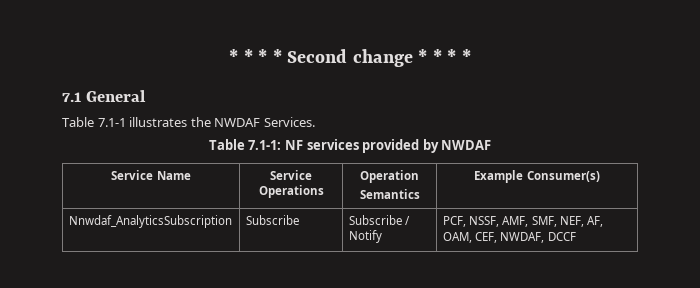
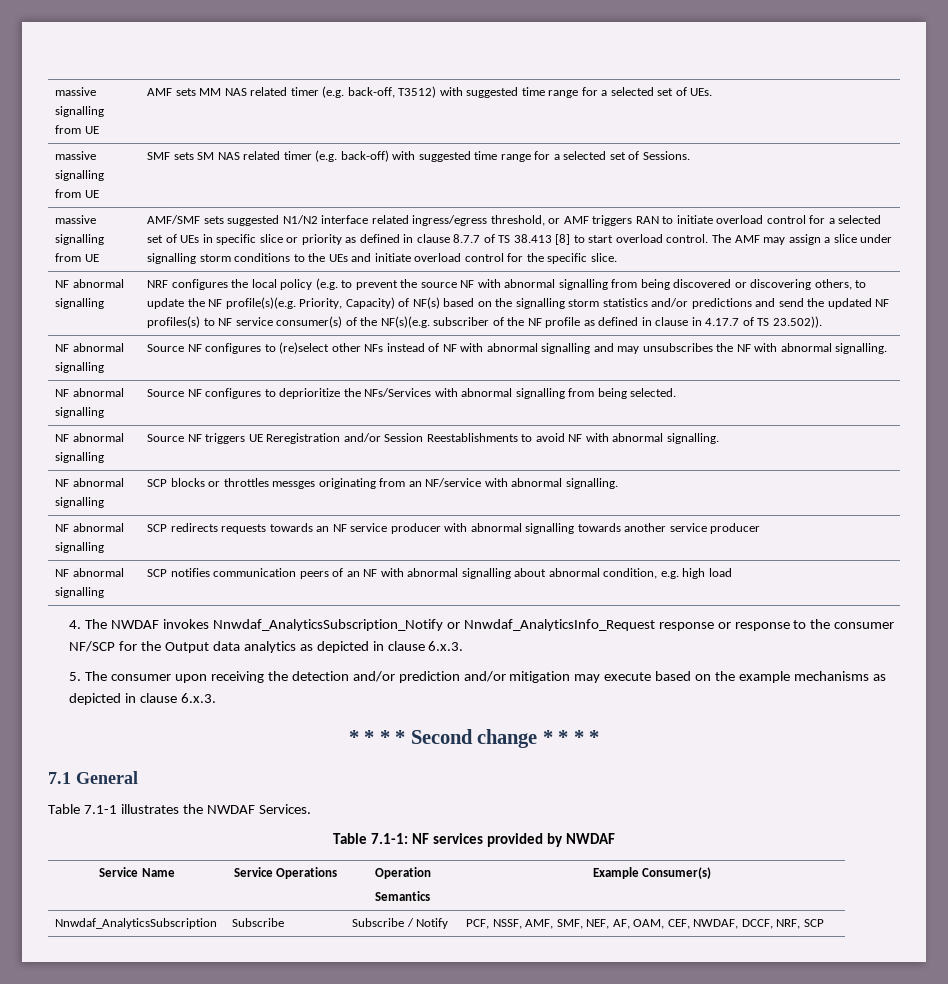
(229, 56) none -> [55,87,97,96] [55,106,105,117] [55,125,99,134] [147,86,713,98] [55,151,97,160] [55,170,105,181] [55,189,99,198] [147,150,690,162] [55,215,97,224] [55,234,105,245] [55,253,99,262] [147,215,882,226] [147,234,893,245] [147,253,617,264] [55,279,124,288] [55,298,105,309] [147,278,867,290] [147,297,890,309] [147,316,823,328] [55,343,124,352] [55,362,105,373] [147,342,888,354] [55,388,124,397] [55,407,105,418] [147,388,677,399] [55,433,124,442] [55,452,105,463] [147,433,719,444] [55,478,124,487] [55,497,105,508] [147,478,618,489] [55,523,124,532] [55,542,105,553] [147,523,761,534] [55,568,124,577] [55,587,105,598] [147,568,732,579] [69,619,895,631] [69,641,464,653] [69,671,886,683] [69,693,217,705] massive signalling from UE | AMF sets MM NAS related timer (e.g. back-off, T3512) with suggested time range for a selected set of UEs. // massive signalling from UE | SMF sets SM NAS related timer (e.g. back-off) with suggested time range for a selected set of Sessions. // massive signalling from UE | AMF/SMF sets suggested N1/N2 interface related ingress/egress threshold, or AMF triggers RAN to initiate overload control for a selected set of UEs in specific slice or priority as defined in clause 8.7.7 of TS 38.413 [8] to start overload control. The AMF may assign a slice under signalling storm conditions to the UEs and initiate overload control for the specific slice. // NF abnormal signalling | NRF configures the local policy (e.g. to prevent the source NF with abnormal signalling from being discovered or discovering others, to update the NF profile(s)(e.g. Priority, Capacity) of NF(s) based on the signalling storm statistics and/or predictions and send the updated NF profiles(s) to NF service consumer(s) of the NF(s)(e.g. subscriber of the NF profile as defined in clause in 4.17.7 of TS 23.502)). // NF abnormal signalling | Source NF configures to (re)select other NFs instead of NF with abnormal signalling and may unsubscribes the NF with abnormal signalling. // NF abnormal signalling | Source NF configures to deprioritize the NFs/Services with abnormal signalling from being selected. // NF abnormal signalling | Source NF triggers UE Reregistration and/or Session Reestablishments to avoid NF with abnormal signalling. // NF abnormal signalling | SCP blocks or throttles messges originating from an NF/service with abnormal signalling. // NF abnormal signalling | SCP redirects requests towards an NF service producer with abnormal signalling towards another service producer // NF abnormal signalling | SCP notifies communication peers of an NF with abnormal signalling about abnormal condition, e.g. high load // 4. The NWDAF invokes Nnwdaf_AnalyticsSubscription_Notify or Nnwdaf_AnalyticsInfo_Request response or response to the consumer NF/SCP for the Output data analytics as depicted in clause 6.x.3. // 5. The consumer upon receiving the detection and/or prediction and/or mitigation may execute based on the example mechanisms as depicted in clause 6.x.3. //
[547,232,576,241] DCCF -> [741,919,824,929] DCCF, NRF, SCP

